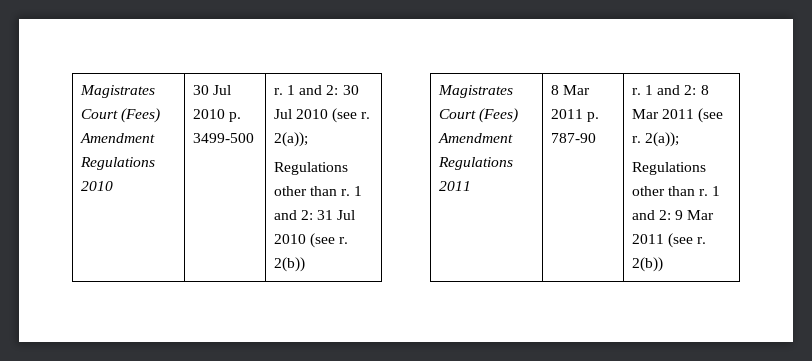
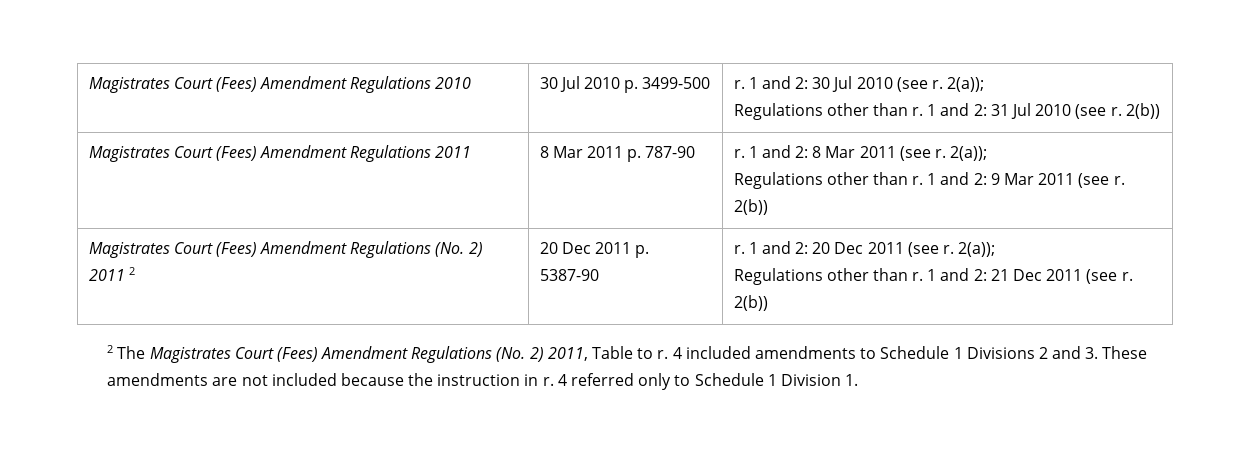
(663, 264) none -> [88,241,483,258] [88,267,135,281] [539,242,650,258] [539,269,599,281] [733,241,996,257] [733,268,1133,285] [733,295,768,311] [107,345,1148,363] [107,373,859,390] // Magistrates Court (Fees) Amendment Regulations (No. 2) 2011 2 | 20 Dec 2011 p. 5387-90 | r. 1 and 2: 20 Dec 2011 (see r. 2(a)); // Regulations other than r. 1 and 2: 21 Dec 2011 (see r. 2(b)) // 2 The Magistrates Court (Fees) Amendment Regulations (No. 2) 2011, Table to r. 4 included amendments to Schedule 1 Divisions 2 and 3. These amendments are not included because the instruction in r. 4 referred only to Schedule 1 Division 1.

